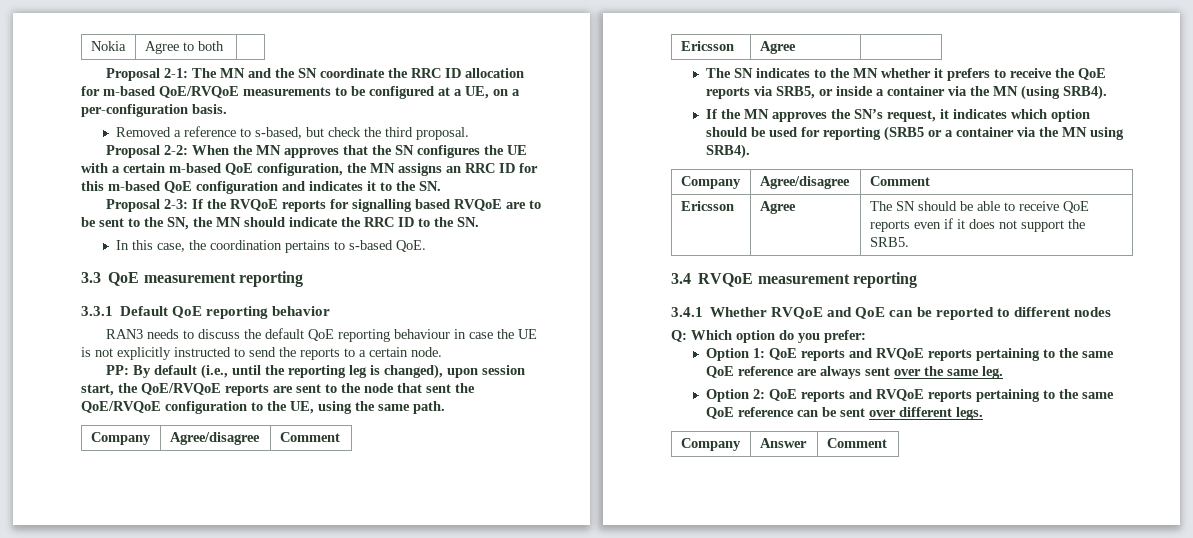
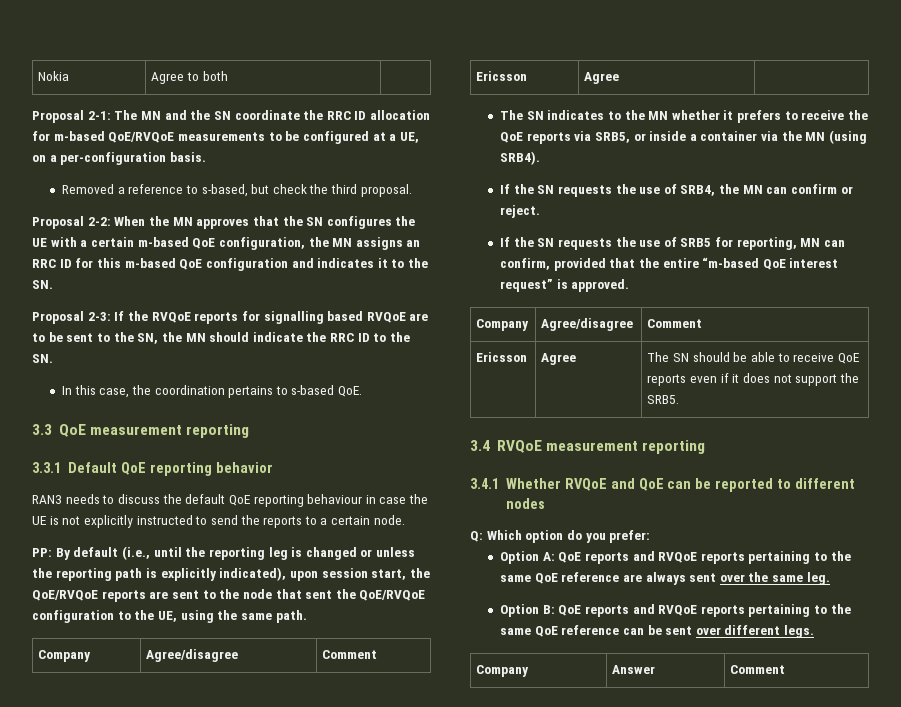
[384,364,444,379] changed), -> [305,547,416,560] [32,567,287,581] changed or unless the reporting path is explicitly indicated),
[744,109,1091,122] [706,126,1125,141] [706,144,751,159] MN approves the SN’s request, it indicates which option should be used for reporting (SRB5 or a container via the MN using SRB4). -> [537,184,853,197] [499,205,540,218] [499,237,846,250] [499,257,839,271] [499,279,630,292] SN requests the use of SRB4, the MN can confirm or reject. // If the SN requests the use of SRB5 for reporting, MN can confirm, provided that the entire “m-based QoE interest request” is approved.
[753,348,766,358] 1: -> [542,552,555,561] A:
[753,389,766,399] 2: -> [542,605,555,614] B:

